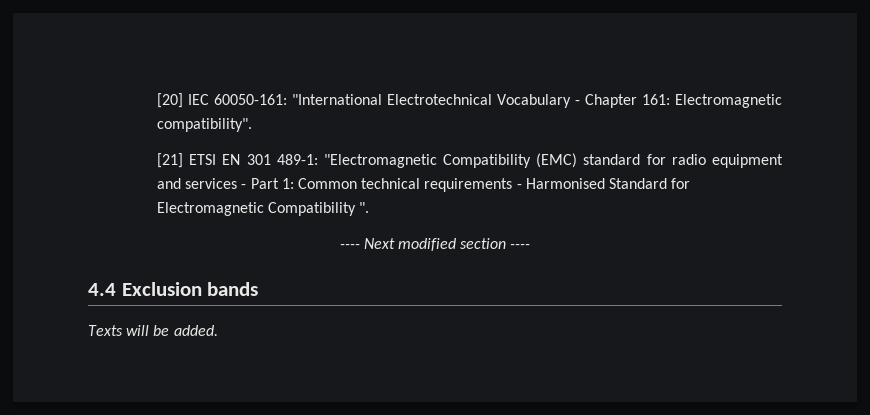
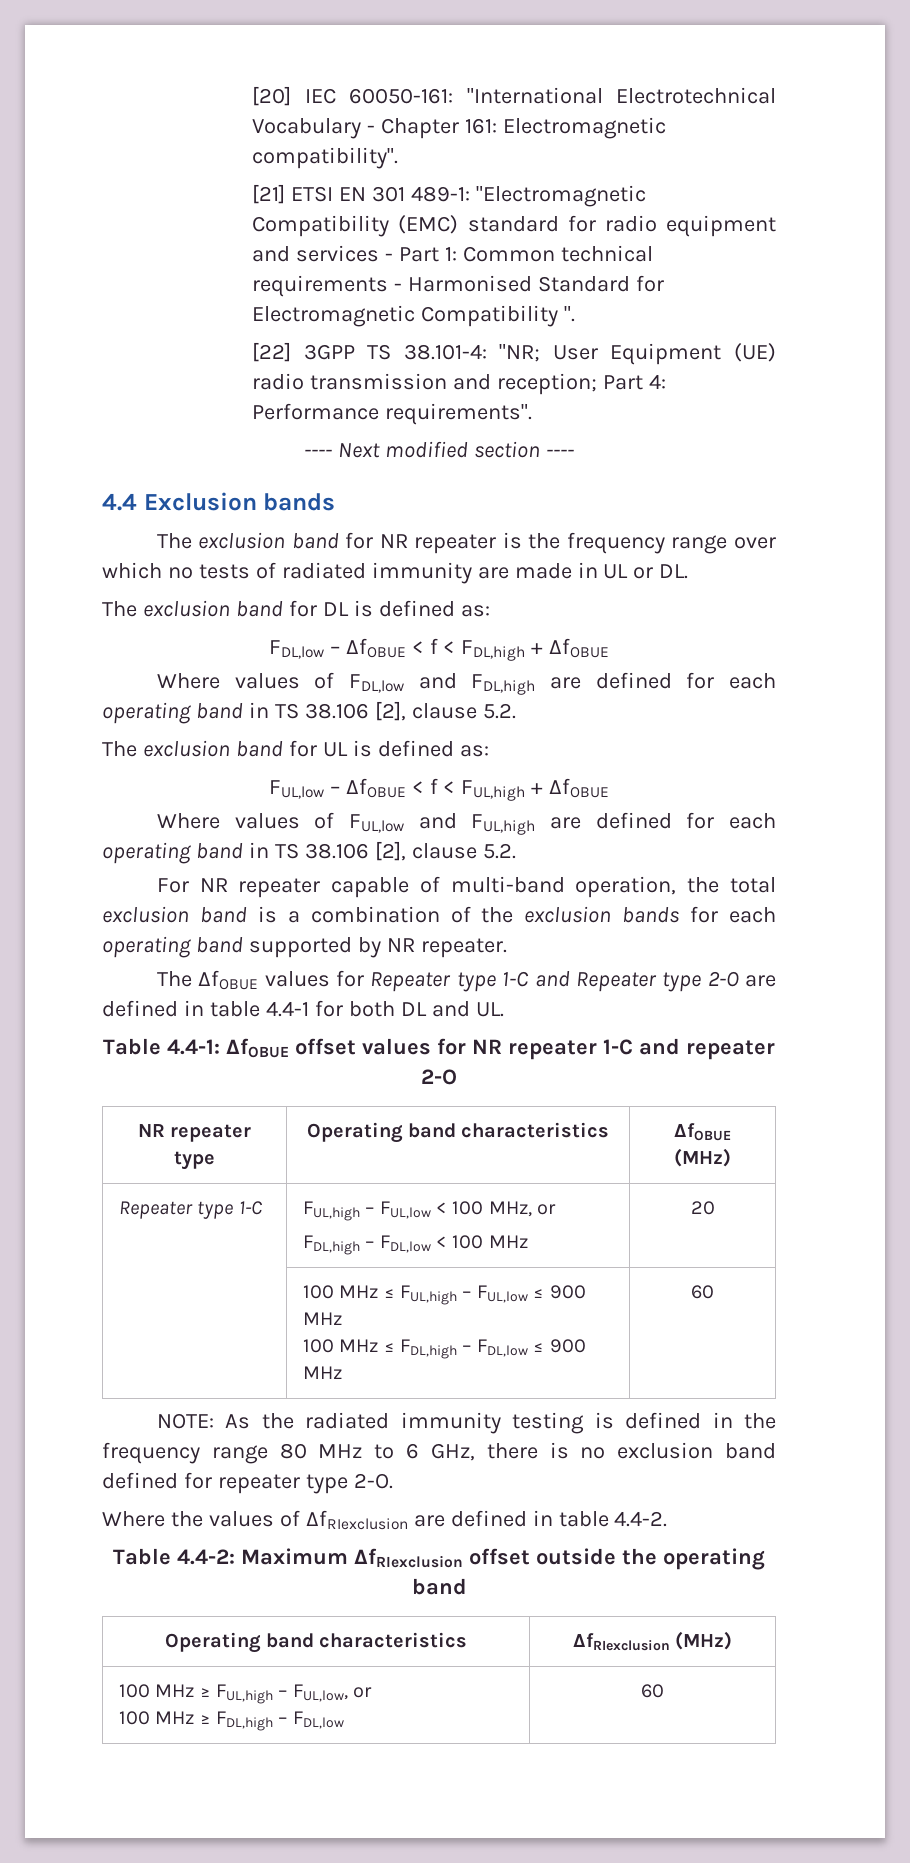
(370, 207) none -> [252,342,776,365] [252,373,666,395] [252,403,533,425] // [22] 3GPP TS 38.101-4: "NR; User Equipment (UE) radio transmission and reception; Part 4: Performance requirements".
[88,325,218,336] Texts will be added. -> [156,532,776,554] [102,562,689,584] [102,600,490,617] [268,638,610,661] [156,672,777,695] [102,701,516,724] [102,740,489,757] [268,778,610,801] [156,812,777,835] [102,841,516,864] [156,876,777,898] [102,906,776,923] [102,936,507,958] [156,970,777,992] [102,1000,504,1017] [103,1038,775,1060] [421,1069,457,1085] [137,1124,252,1142] [174,1151,215,1170] [306,1122,610,1143] [674,1123,731,1141] [674,1148,731,1167] [118,1201,263,1219] [302,1201,557,1221] [302,1235,528,1255] [690,1201,715,1215] [302,1285,586,1305] [302,1312,342,1325] [302,1339,586,1359] [302,1366,342,1379] [691,1285,714,1299] [156,1412,776,1434] [102,1442,776,1464] [102,1472,393,1494] [102,1510,668,1530] [113,1548,765,1570] [411,1578,467,1595] [164,1632,468,1653] [572,1631,733,1651] [118,1684,373,1704] [118,1711,344,1731] [641,1684,664,1698] The exclusion band for NR repeater is the frequency range over which no tests of radiated immunity are made in UL or DL. // The exclusion band for DL is defined as: // FDL,low – ΔfOBUE < f < FDL,high + ΔfOBUE // Where values of FDL,low and FDL,high are defined for each operating band in TS 38.106 [2], clause 5.2. // The exclusion band for UL is defined as: // FUL,low – ΔfOBUE < f < FUL,high + ΔfOBUE // Where values of FUL,low and FUL,high are defined for each operating band in TS 38.106 [2], clause 5.2. // For NR repeater capable of multi-band operation, the total exclusion band is a combination of the exclusion bands for each operating band supported by NR repeater. // The ΔfOBUE values for Repeater type 1-C and Repeater type 2-O are defined in table 4.4-1 for both DL and UL. // Table 4.4-1: ΔfOBUE offset values for NR repeater 1-C and repeater 2-O // NR repeater type | Operating band characteristics | ΔfOBUE (MHz) // Repeater type 1-C | FUL,high – FUL,low < 100 MHz, or // FDL,high – FDL,low < 100 MHz | 20 // | 100 MHz ≤ FUL,high – FUL,low ≤ 900 MHz // 100 MHz ≤ FDL,high – FDL,low ≤ 900 MHz | 60 // NOTE: As the radiated immunity testing is defined in the frequency range 80 MHz to 6 GHz, there is no exclusion band defined for repeater type 2-O. // Where the values of ΔfRIexclusion are defined in table 4.4-2. // Table 4.4-2: Maximum ΔfRIexclusion offset outside the operating band // Operating band characteristics | ΔfRIexclusion (MHz) // 100 MHz ≥ FUL,high – FUL,low, or // 100 MHz ≥ FDL,high – FDL,low | 60

